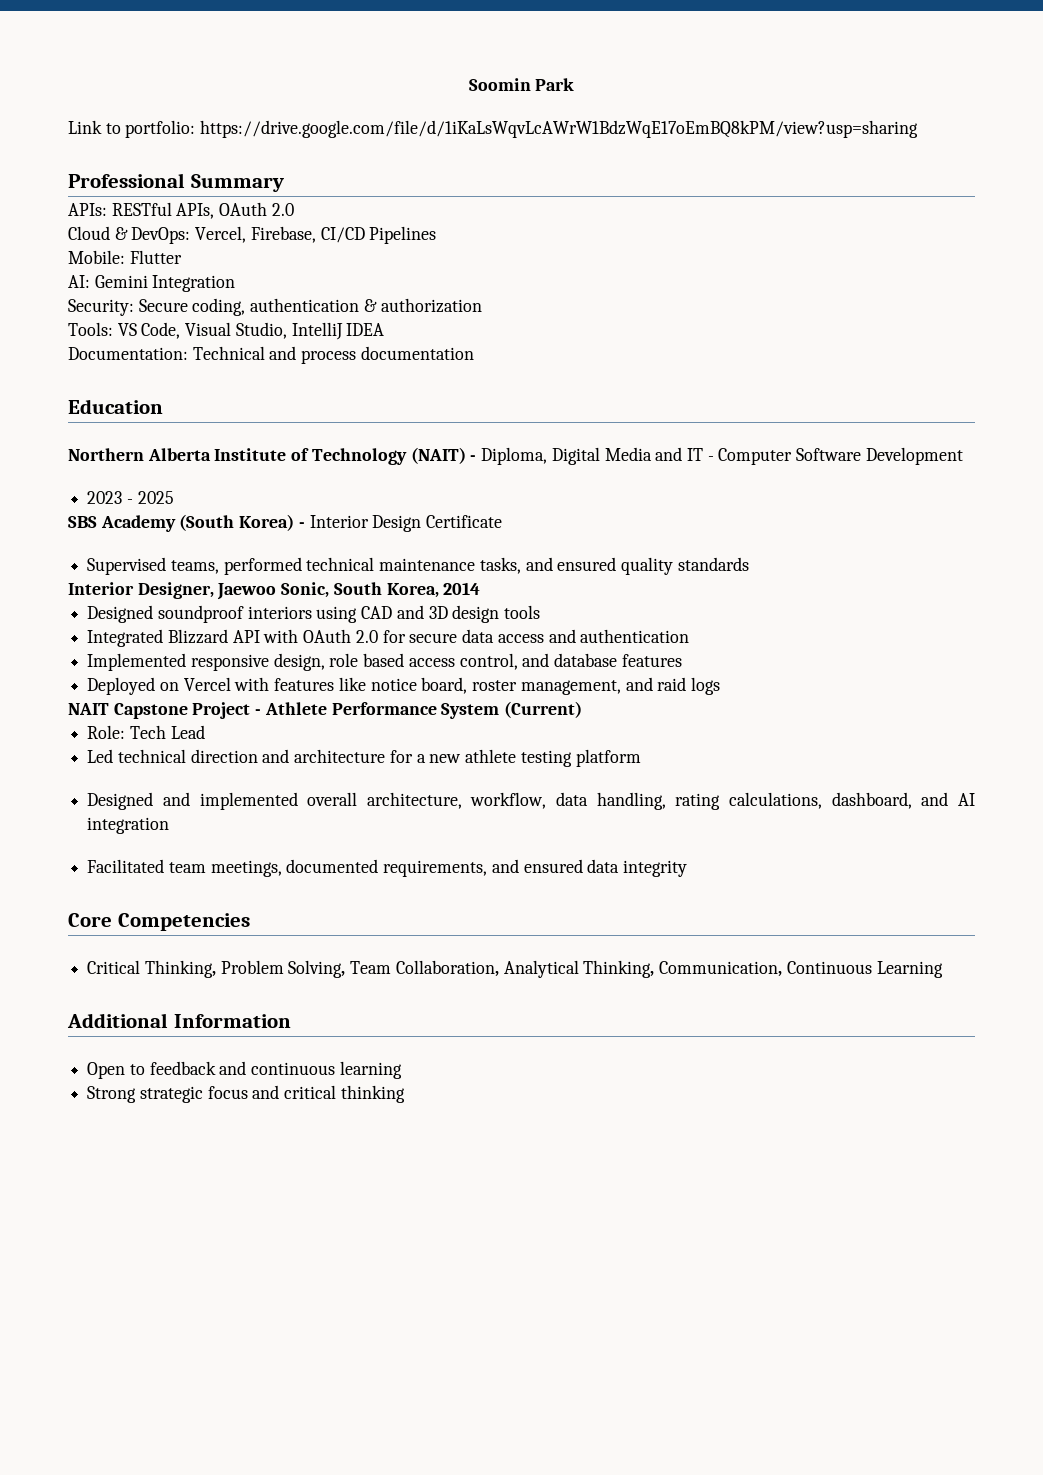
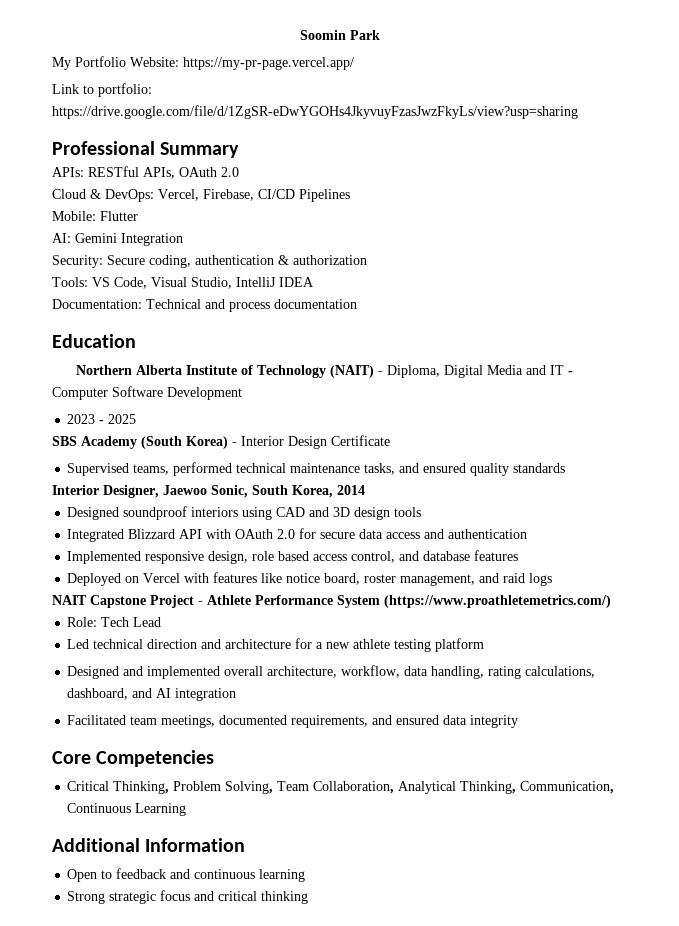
(575, 84) none -> [52,56,354,70] // My Portfolio Website: https://my-pr-page.vercel.app/
[200,120,919,138] https://drive.google.com/file/d/1iKaLsWqvLcAWrW1BdzWqE17oEmBQ8kPM/view?usp=sharing -> [52,105,578,119] https://drive.google.com/file/d/1ZgSR-eDwYGOHs4JkyvuyFzasJwzFkyLs/view?usp=sharing
[504,701,583,718] (Current) -> [384,595,611,608] (https://www.proathletemetrics.com/)

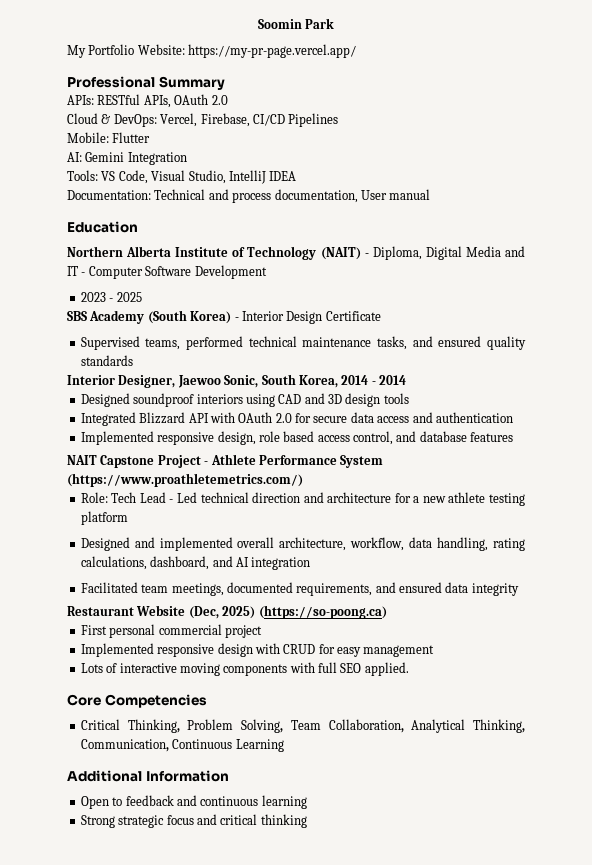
[52,83,152,97] [52,105,578,119] // Link to portfolio: https://drive.google.com/file/d/1ZgSR-eDwYGOHs4JkyvuyFzasJwzFkyLs/view?usp=sharing -> (357, 51) none
[52,255,367,268] // Security: Secure coding, authentication & authorization -> (187, 158) none
[274,299,357,309] documentation -> [274,189,431,203] documentation, User manual
(365, 490) none -> [371,375,406,385] - 2014
[67,572,553,586] // Deployed on Vercel with features like notice board, roster management, and raid logs -> (514, 437) none
(162, 622) // -> [169,499,174,503] -
(519, 721) none -> [67,605,387,619] [80,624,262,638] [80,643,435,657] [80,662,409,676] // Restaurant Website (Dec, 2025) (https://so-poong.ca) // First personal commercial project // Implemented responsive design with CRUD for easy management // Lots of interactive moving components with full SEO applied.

